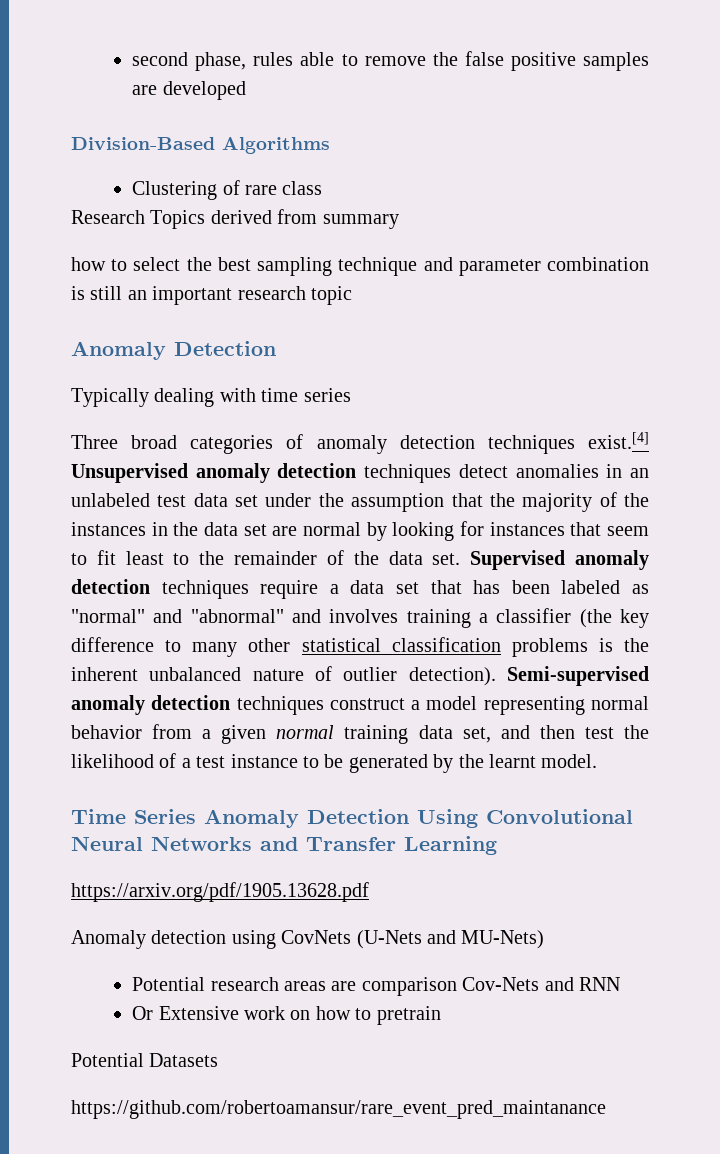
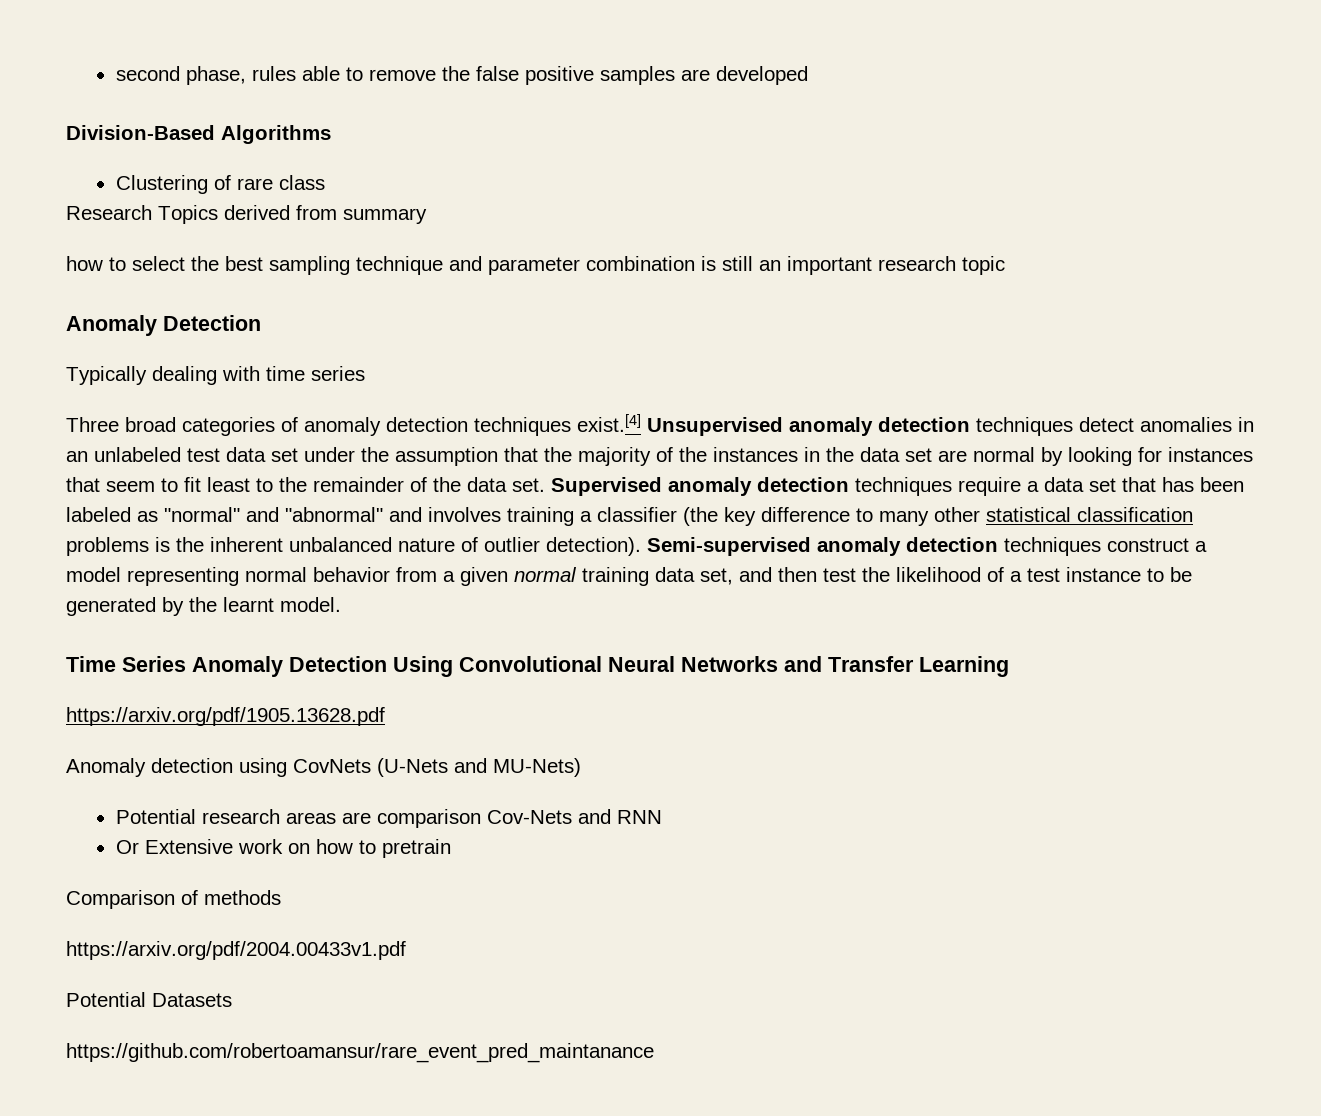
(441, 1015) none -> [66,890,281,909] [66,941,406,960] // Comparison of methods // https://arxiv.org/pdf/2004.00433v1.pdf

